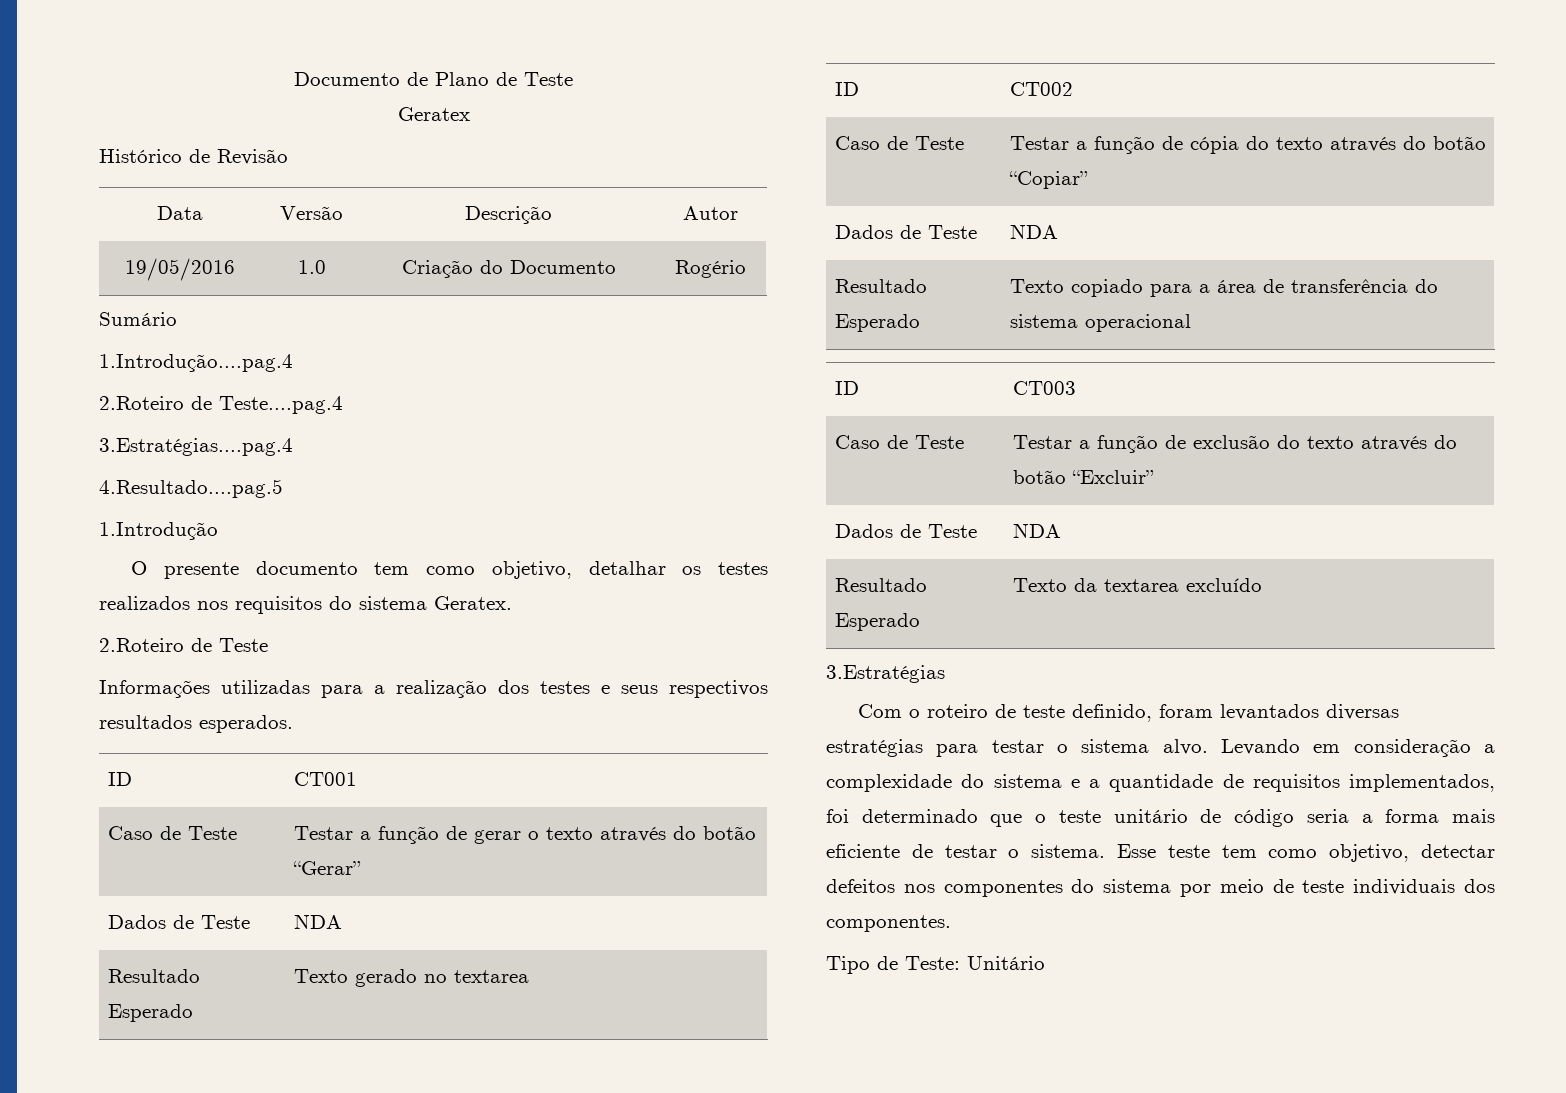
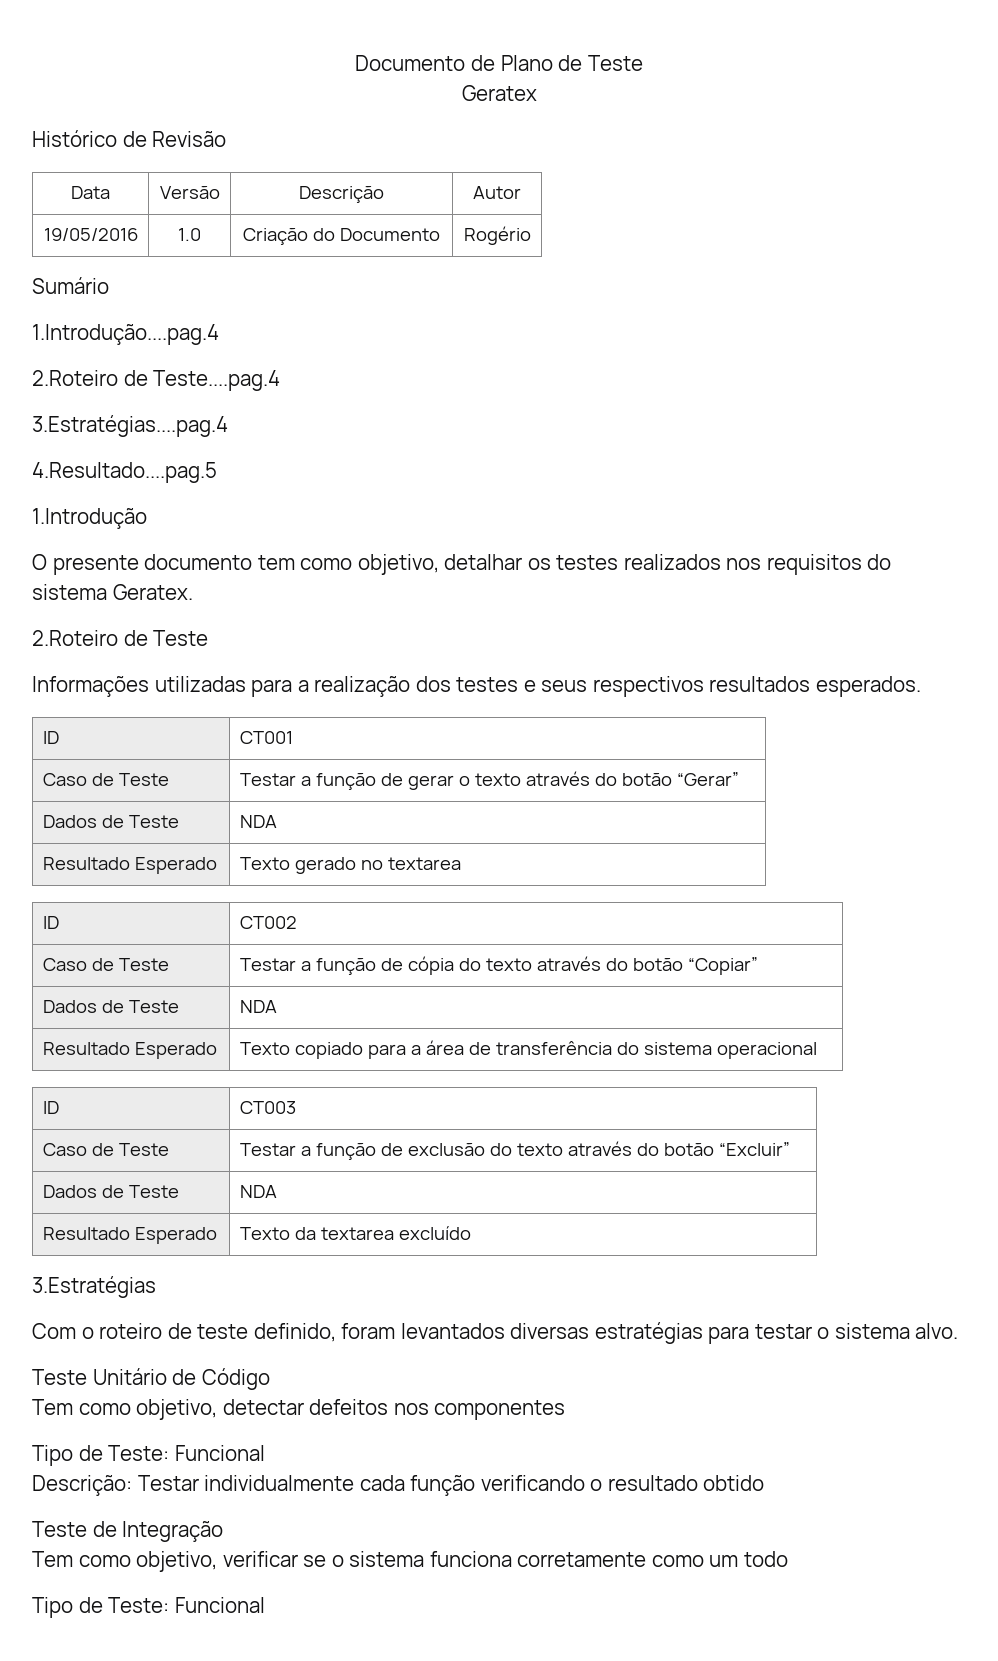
[1221,739,1495,757] [826,774,1495,792] [826,809,1495,827] [826,844,1257,858] Levando em consideração a complexidade do sistema e a quantidade de requisitos implementados, foi determinado que o teste unitário de código seria a forma mais eficiente de testar o sistema. Esse teste tem -> [32,1368,270,1390] [32,1399,73,1415] // Teste Unitário de Código // Tem
[1071,879,1495,897] [826,915,951,932] [826,956,1045,974] do sistema por meio de teste individuais dos componentes. // Tipo de Teste: Unitário -> [32,1445,265,1466] [32,1475,765,1496] [32,1521,224,1542] [32,1551,788,1572] [32,1597,265,1618] // Tipo de Teste: Funcional // Descrição: Testar individualmente cada função verificando o resultado obtido // Teste de Integração // Tem como objetivo, verificar se o sistema funciona corretamente como um todo // Tipo de Teste: Funcional

